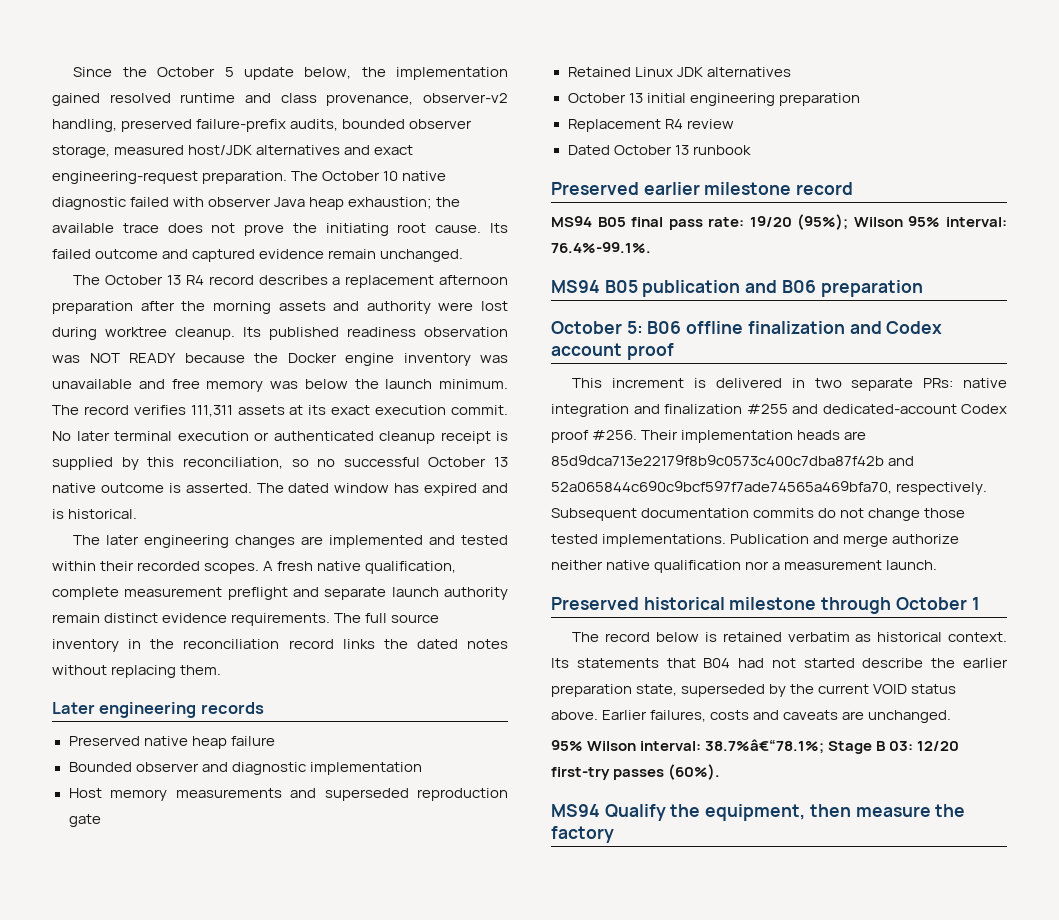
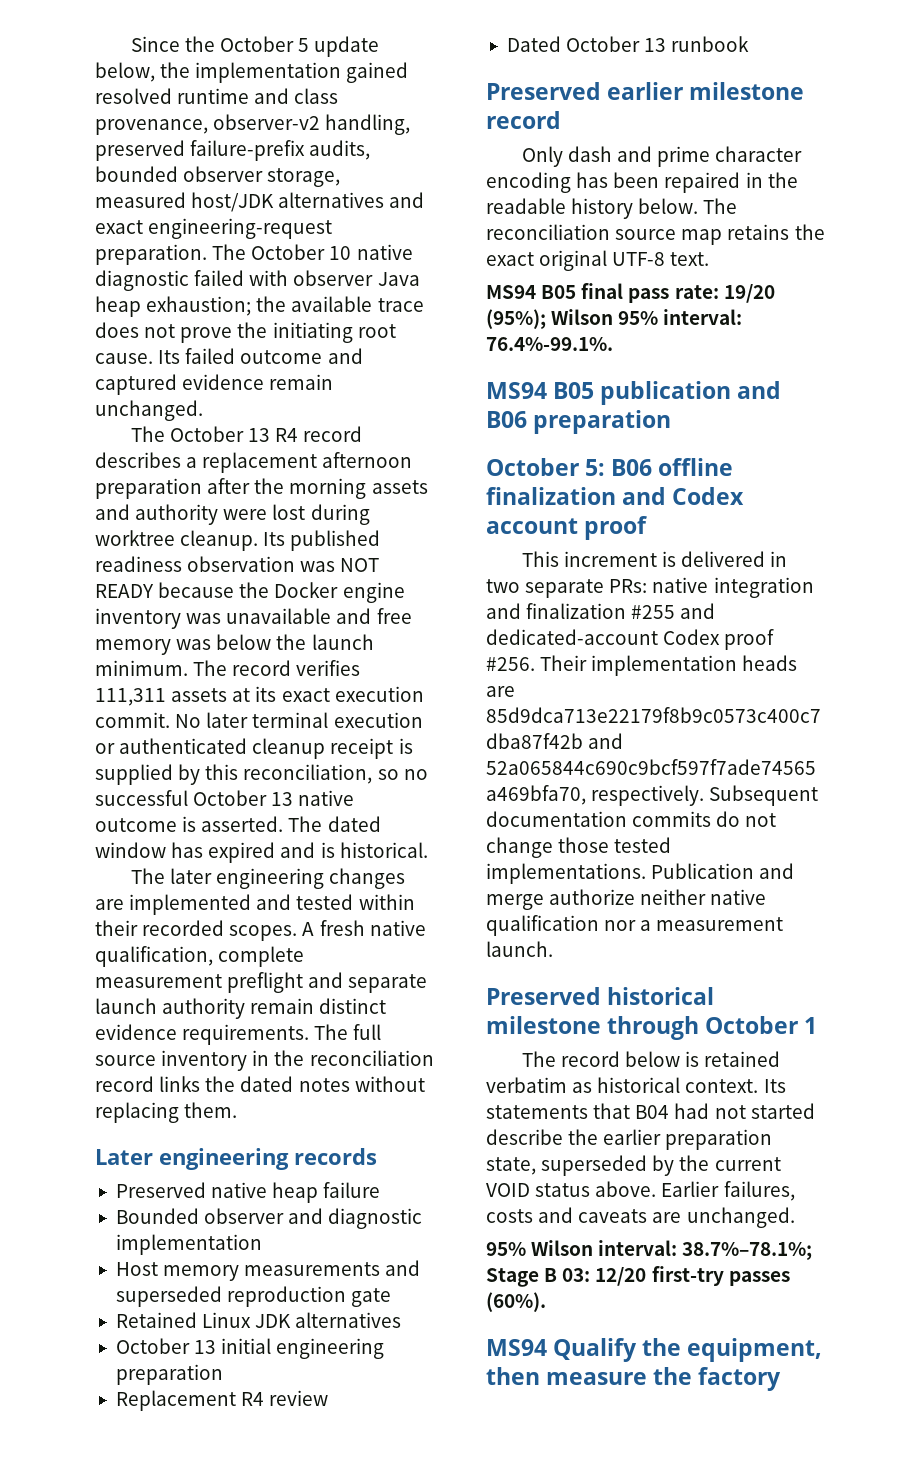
(854, 188) none -> [521,146,803,167] [486,172,798,193] [486,198,738,219] [486,224,825,245] [486,250,710,271] // Only dash and prime character encoding has been repaired in the readable history below. The reconciliation source map retains the exact original UTF-8 text.
[705,739,825,754] 38.7%â€“78.1%; -> [682,1242,813,1260] 38.7%–78.1%;

